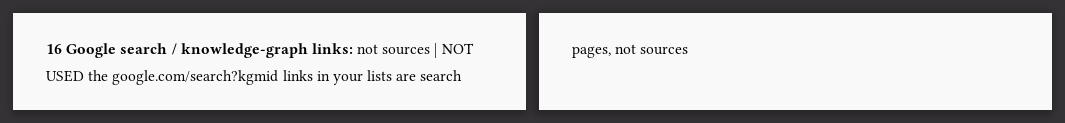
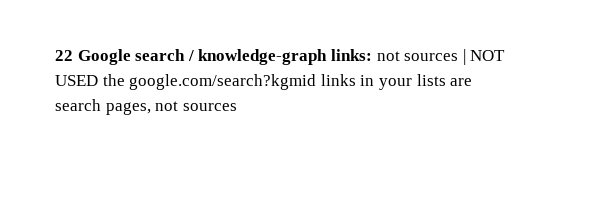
[46,44,62,54] 16 -> [55,50,73,61] 22

